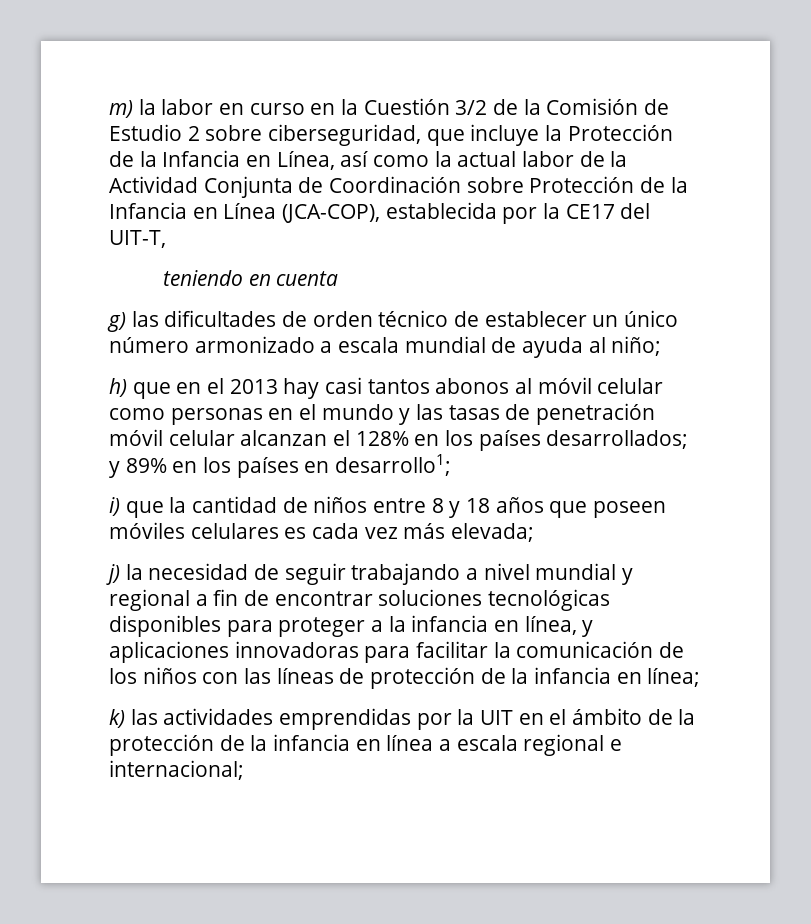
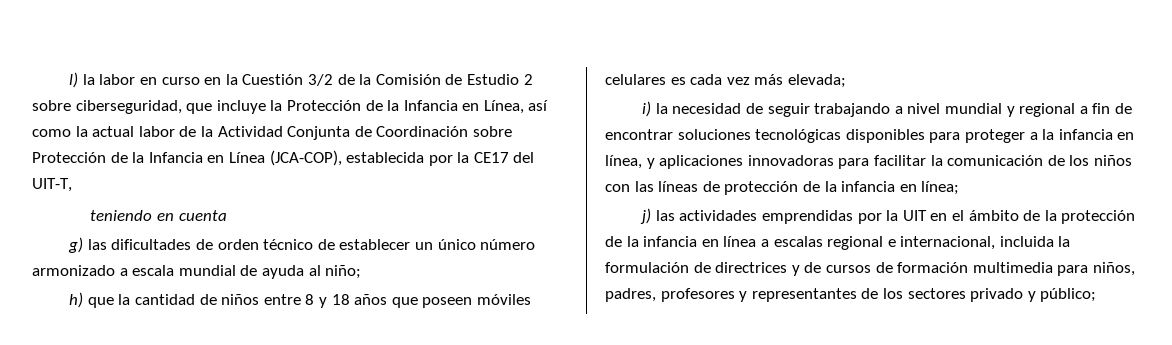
[109,100,133,118] m) -> [69,72,79,88] l)
[176,377,664,399] [109,403,656,425] [109,429,689,451] [109,454,452,478] [109,497,164,518] en el 2013 hay casi tantos abonos al móvil celular como personas en el mundo y las tasas de penetración móvil celular alcanzan el 128% en los países desarrollados; y 89% en los países en desarrollo1; // i) que -> (114, 302) none
[106,564,120,585] j) -> [642,101,652,117] i)
[109,709,125,728] k) -> [640,208,652,224] j)
[456,735,518,751] escala -> [773,236,823,247] escalas
[109,760,244,780] internacional; -> [900,236,1071,250] [605,262,1135,276] [605,288,1097,302] internacional, incluida la formulación de directrices y de cursos de formación multimedia para niños, padres, profesores y representantes de los sectores privado y público;

